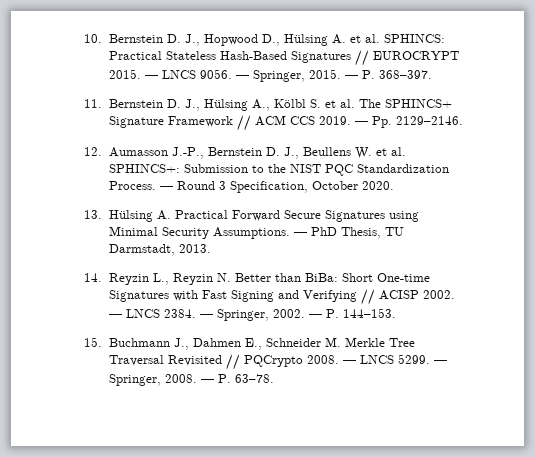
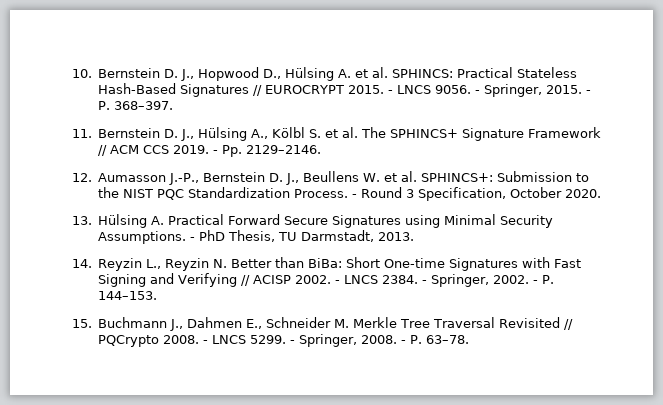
[144,75,158,79] — -> [387,90,393,94] -
[235,75,249,79] — -> [474,90,480,94] -
[344,75,358,79] — -> [585,90,591,94] -
[354,121,368,125] — -> [212,150,218,154] -
[159,186,173,190] — -> [351,194,357,198] -
[293,232,307,236] — -> [189,237,195,241] -
[108,314,122,318] — -> [334,280,340,284] -
[199,314,213,318] — -> [421,280,427,284] -
[308,314,322,318] — -> [532,280,538,284] -
[342,360,356,364] — -> [202,340,208,344] -
[433,360,447,364] — -> [289,340,295,344] -
[200,379,214,383] — -> [400,340,406,344] -

